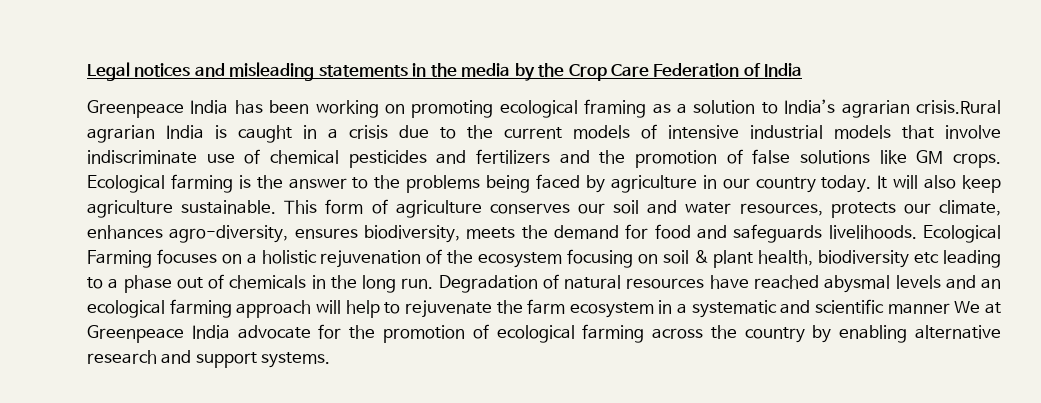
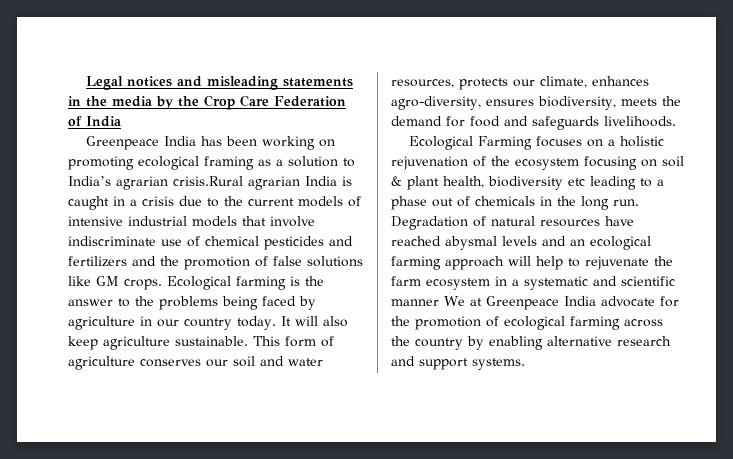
(917, 232) none -> (676, 121) //

